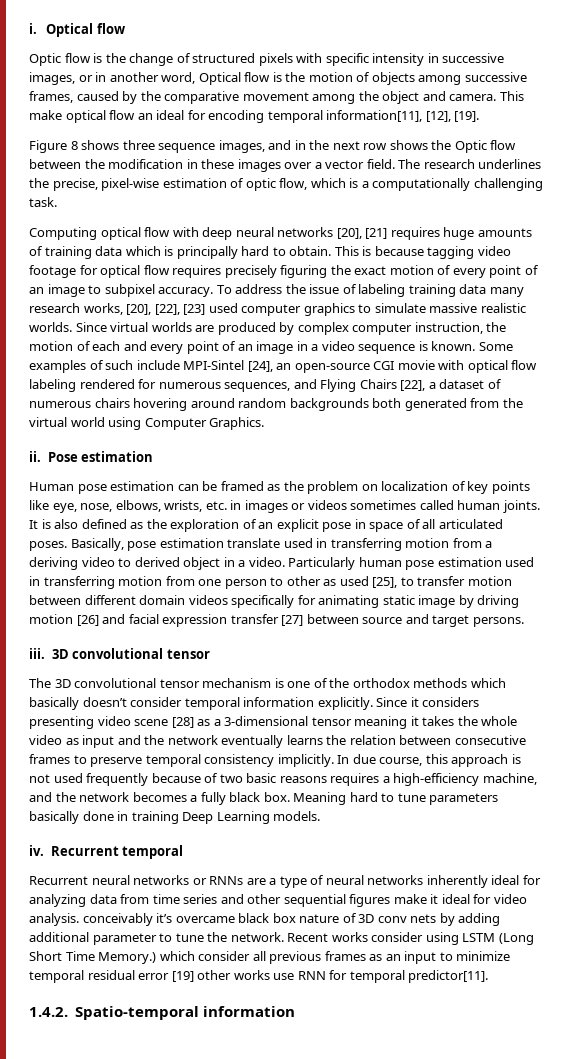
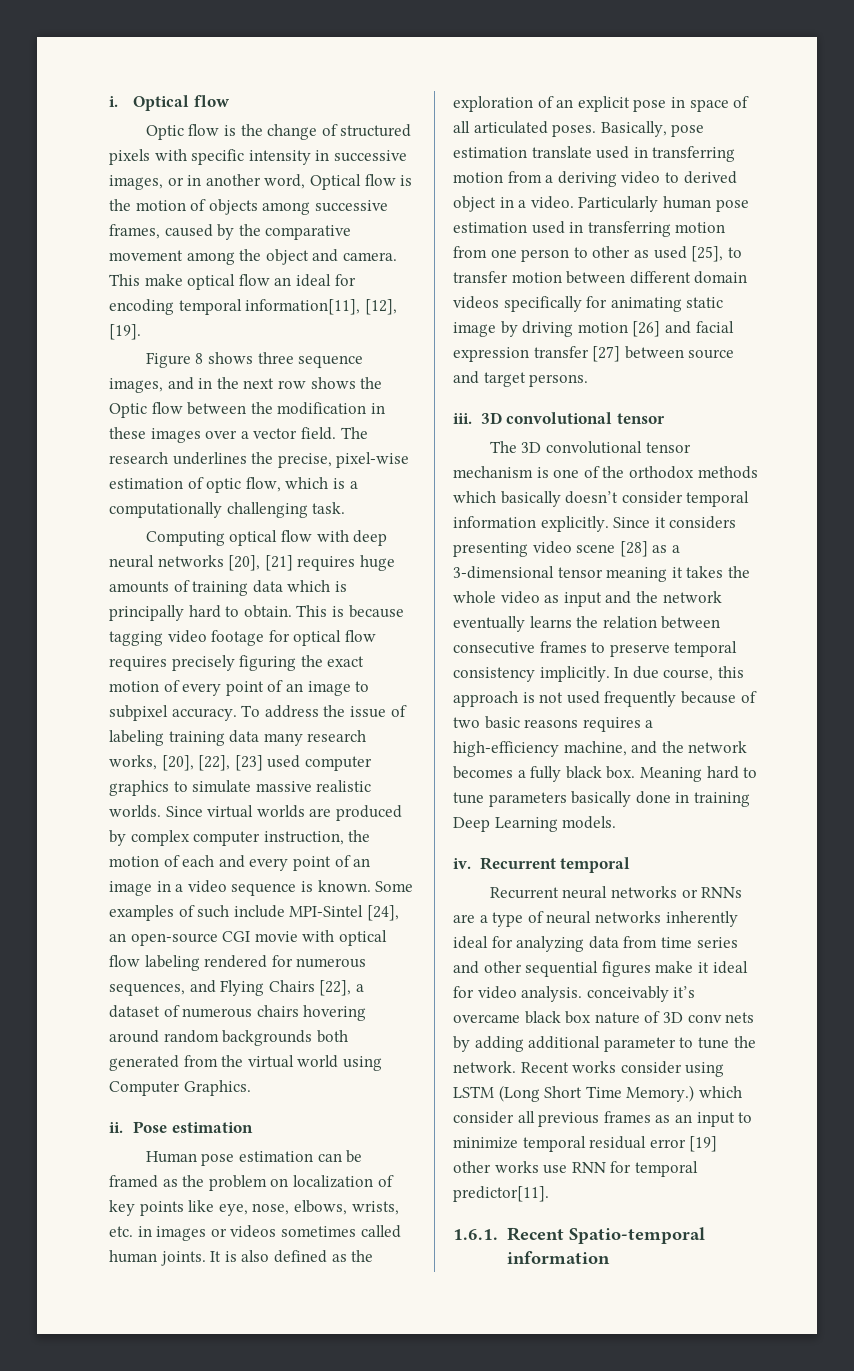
[29,1007,68,1017] 1.4.2. -> [453,1227,564,1241] 1.6.1. Recent

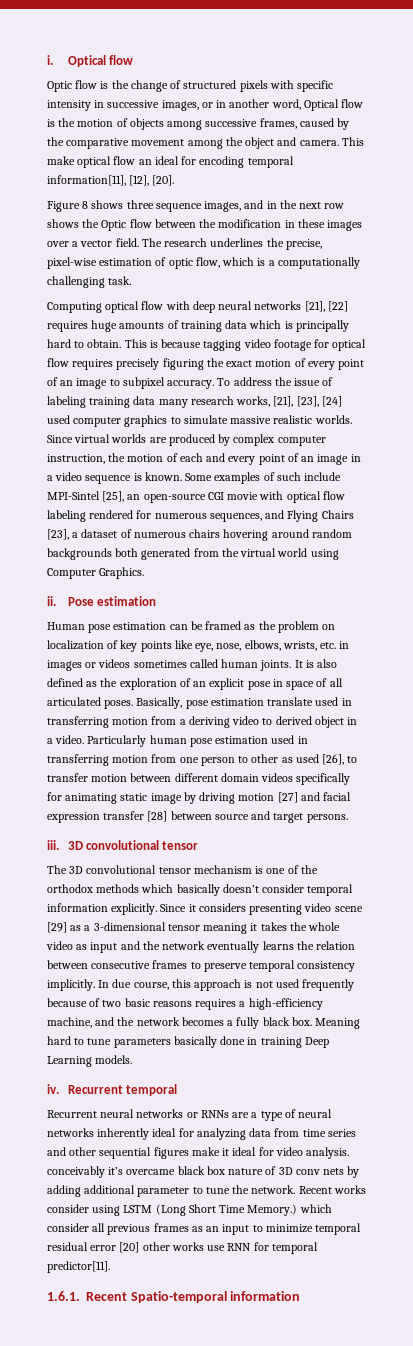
[109,324,141,340] [19]. -> [152,175,175,186] [20].
[228,555,293,571] [20], [21] -> [304,301,348,312] [21], [22]
[161,755,263,771] [20], [22], [23] -> [273,396,342,407] [21], [23], [24]
[366,905,399,921] [24], -> [102,491,125,502] [25],
[319,980,352,996] [22], -> [47,529,69,540] [23],
[691,246,724,262] [25], -> [322,754,345,765] [26],
[632,321,661,337] [26] -> [277,792,298,803] [27]
[592,346,621,362] [27] -> [147,811,168,822] [28]
[619,541,648,557] [28] -> [47,922,67,933] [29]
[689,1136,718,1152] [19] -> [119,1242,140,1253] [20]

